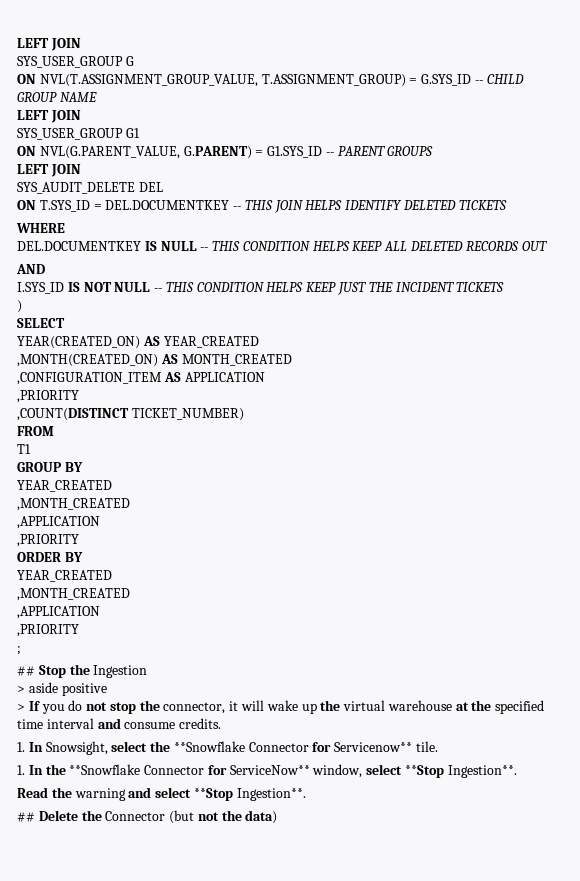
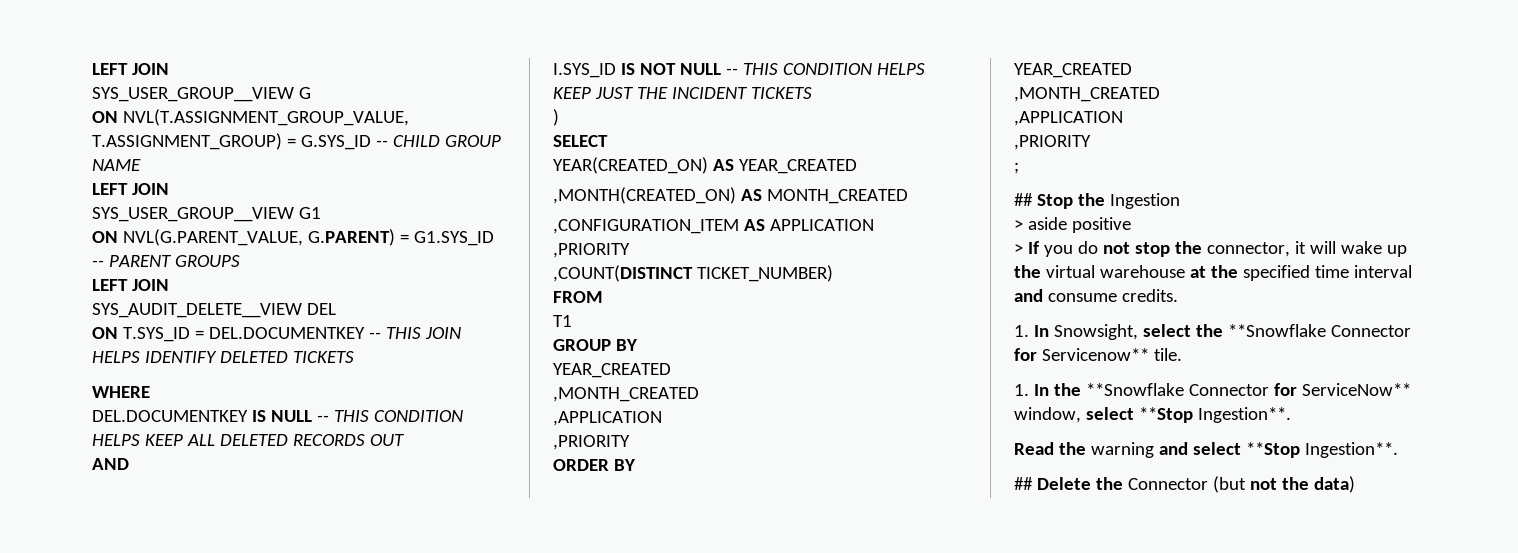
[17,38,81,51] [17,56,123,68] LEFT JOIN // SYS_USER_GROUP -> [92,63,169,75] [92,87,294,102] LEFT JOIN // SYS_USER_GROUP__VIEW
[17,128,123,140] SYS_USER_GROUP -> [92,207,294,222] SYS_USER_GROUP__VIEW
[17,182,135,194] SYS_AUDIT_DELETE -> [92,303,302,318] SYS_AUDIT_DELETE__VIEW

